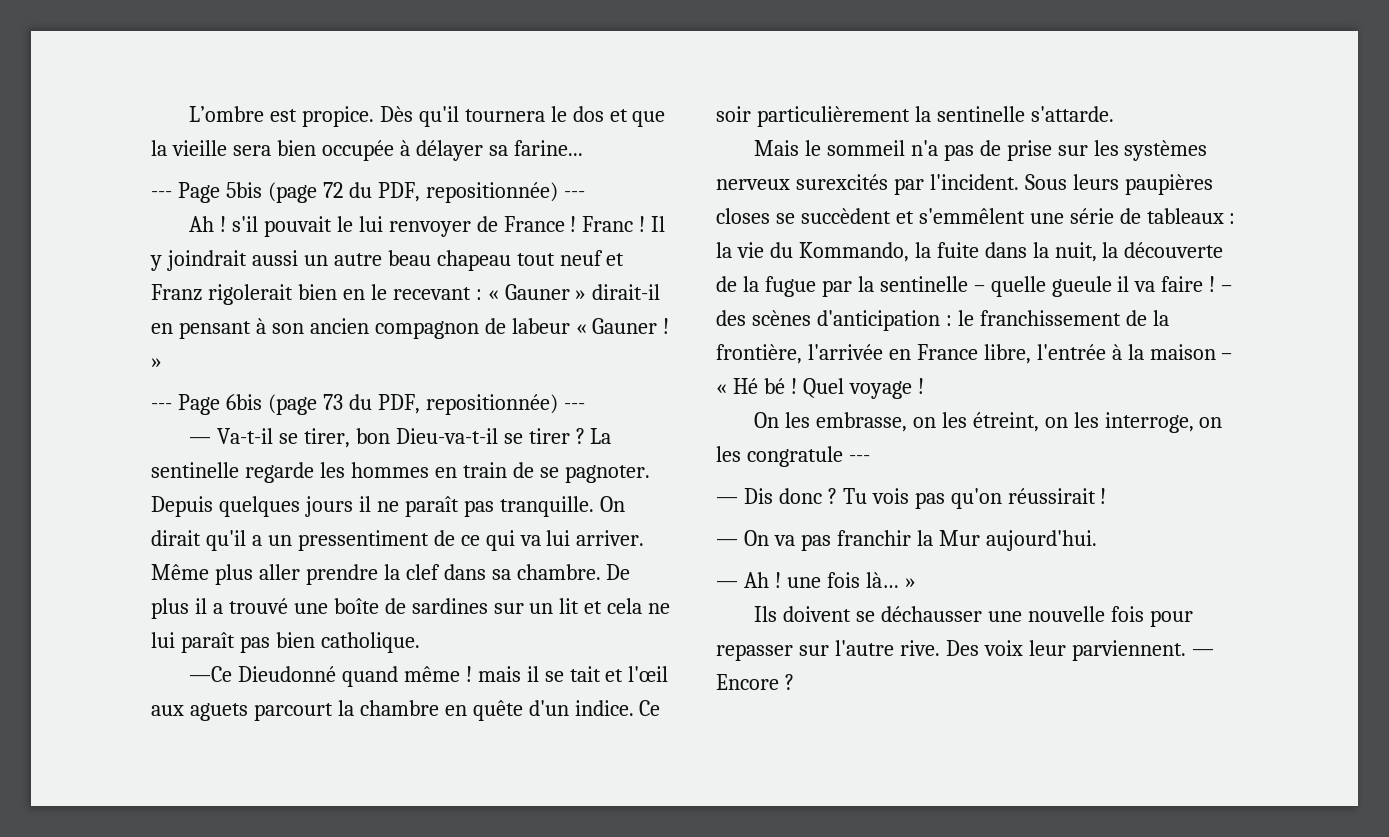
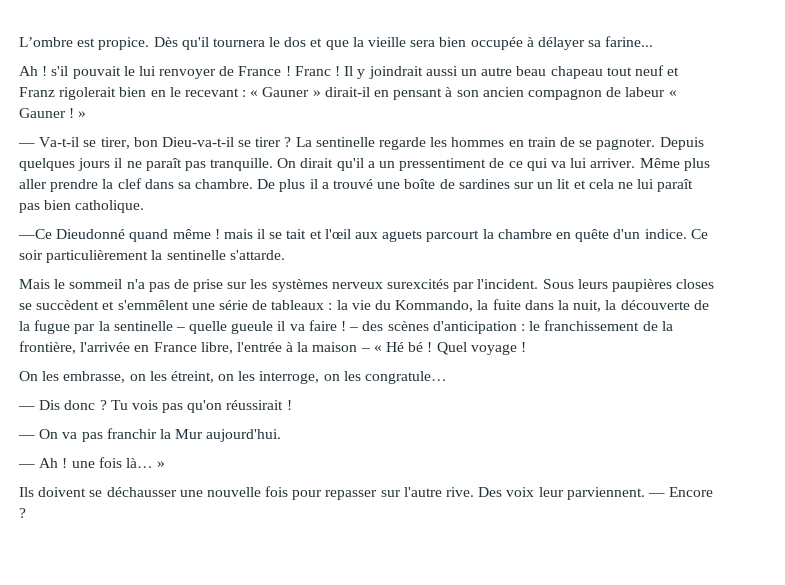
[151,182,585,203] // --- Page 5bis (page 72 du PDF, repositionnée) --- -> (654, 41) none
[151,394,585,415] // --- Page 6bis (page 73 du PDF, repositionnée) --- -> (87, 114) none
[746,446,870,467] congratule --- -> [365,371,448,384] congratule…

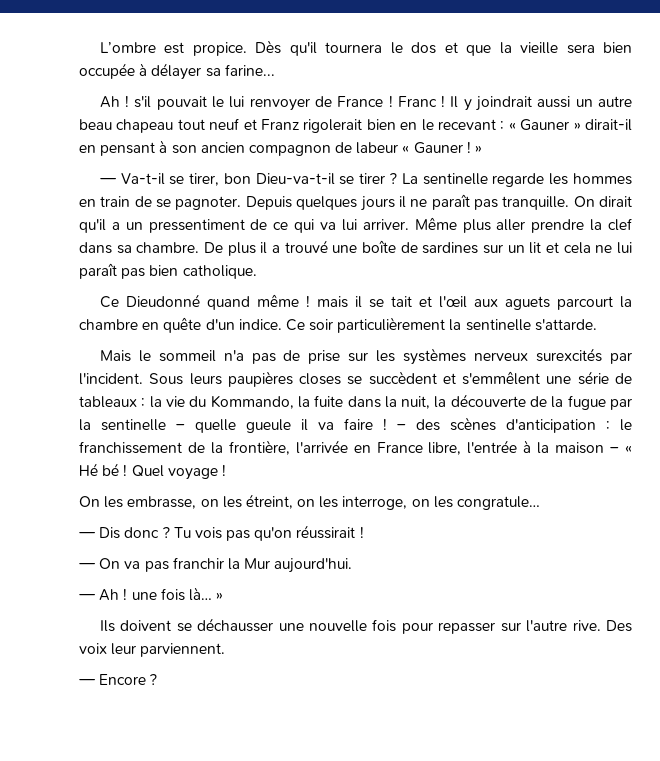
[18,229,52,239] —Ce -> [99,296,119,308] Ce
(645, 493) none -> (226, 650) //

